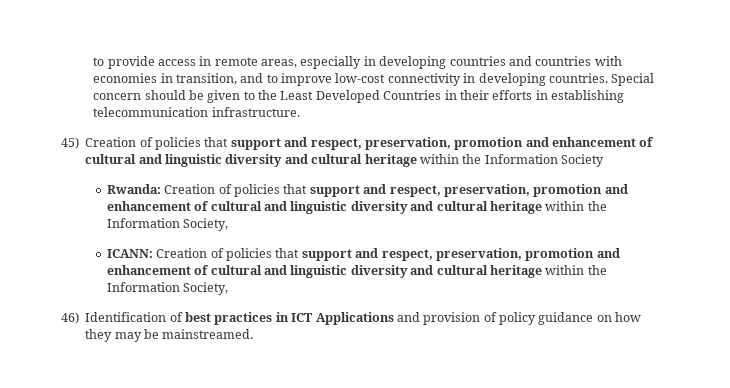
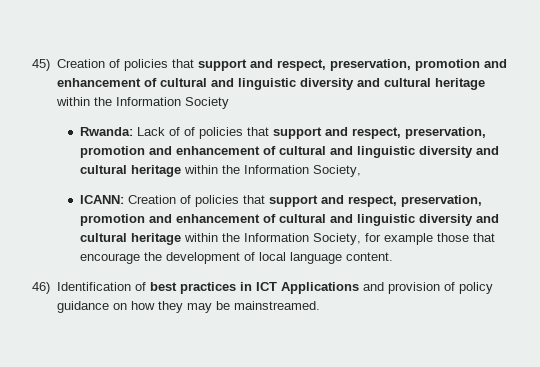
[93,56,622,69] [93,73,655,86] [93,90,625,103] [93,107,300,117] to provide access in remote areas, especially in developing countries and countries with economies in transition, and to improve low-cost connectivity in developing countries. Special concern should be given to the Least Developed Countries in their efforts in establishing telecommunication infrastructure. // -> (32, 65) none
[164,184,216,194] Creation -> [136,127,180,136] Lack of
(229, 288) none -> [364,233,495,245] [79,252,393,264] for example those that encourage the development of local language content.

